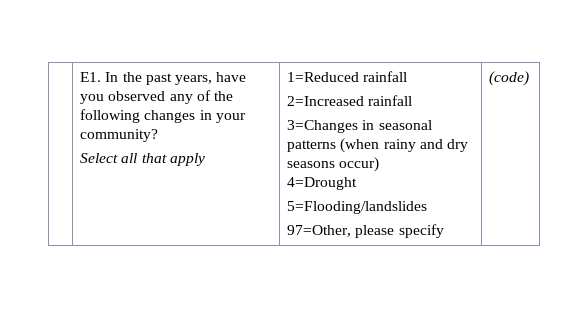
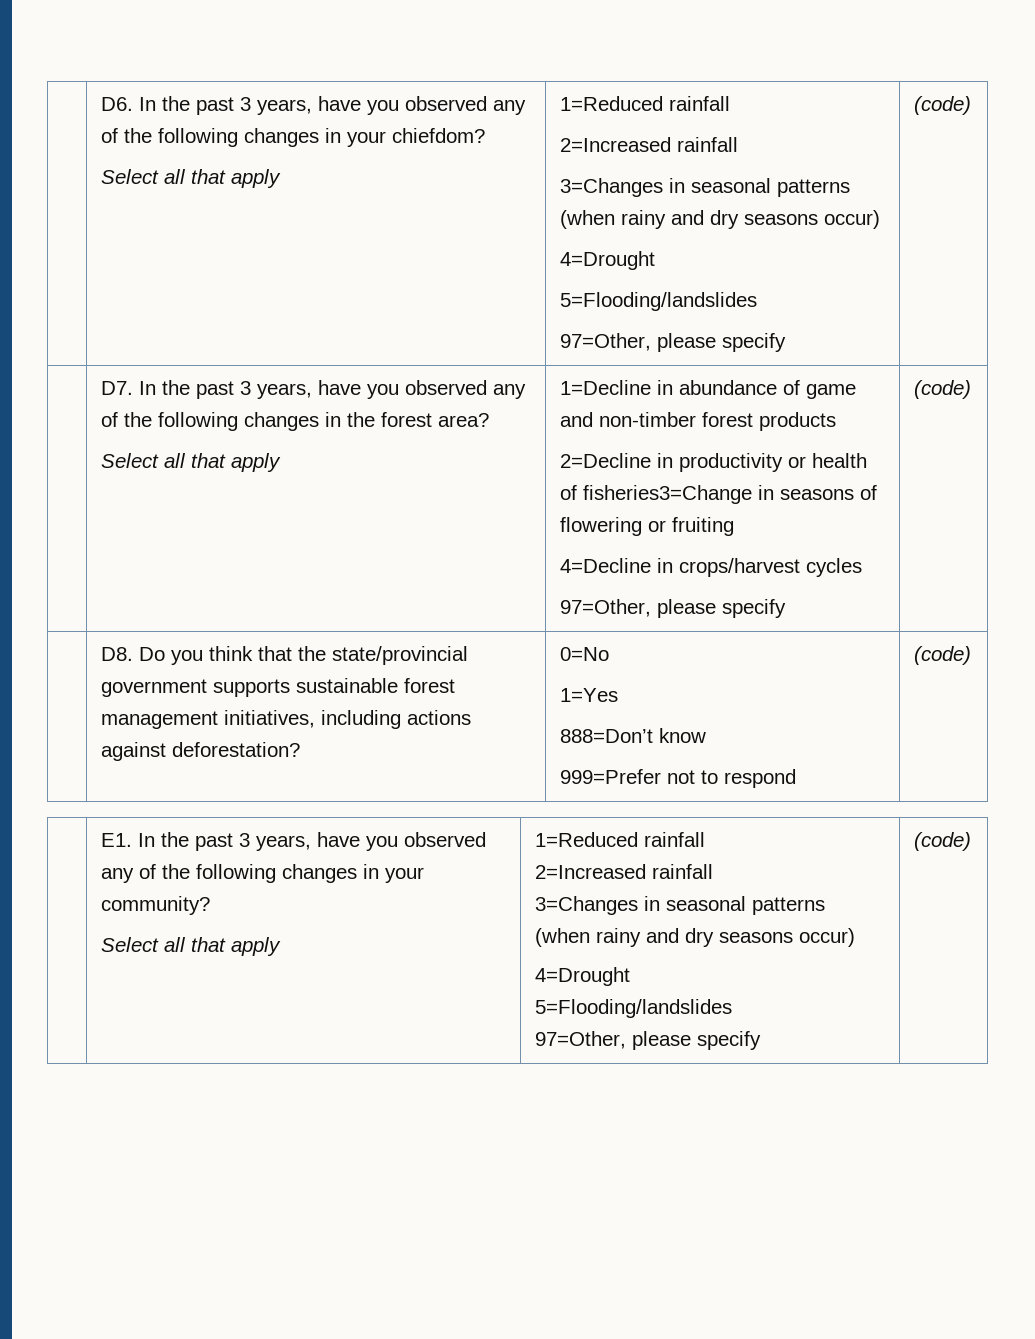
(80, 77) none -> [100,96,526,115] [100,128,485,147] [100,169,281,188] [559,96,730,111] [559,137,738,152] [559,178,850,197] [559,210,880,229] [559,251,655,270] [559,292,757,311] [559,333,786,352] [913,96,971,115] [100,380,526,399] [100,412,489,431] [100,453,281,472] [559,380,856,399] [559,412,836,431] [559,453,867,472] [559,485,877,504] [559,517,734,536] [559,558,862,577] [559,599,786,618] [913,380,971,399] [100,646,468,665] [100,678,455,697] [100,710,471,729] [100,742,300,761] [559,647,609,661] [559,688,618,702] [559,728,706,743] [559,769,796,788] [913,646,971,665] | D6. In the past 3 years, have you observed any of the following changes in your chiefdom? // Select all that apply | 1=Reduced rainfall // 2=Increased rainfall // 3=Changes in seasonal patterns (when rainy and dry seasons occur) // 4=Drought // 5=Flooding/landslides // 97=Other, please specify | (code) // | D7. In the past 3 years, have you observed any of the following changes in the forest area? // Select all that apply | 1=Decline in abundance of game and non-timber forest products // 2=Decline in productivity or health of fisheries3=Change in seasons of flowering or fruiting // 4=Decline in crops/harvest cycles // 97=Other, please specify | (code) // | D8. Do you think that the state/provincial government supports sustainable forest management initiatives, including actions against deforestation? | 0=No // 1=Yes // 888=Don’t know // 999=Prefer not to respond | (code) //
(172, 79) none -> [238,833,250,847] 3

